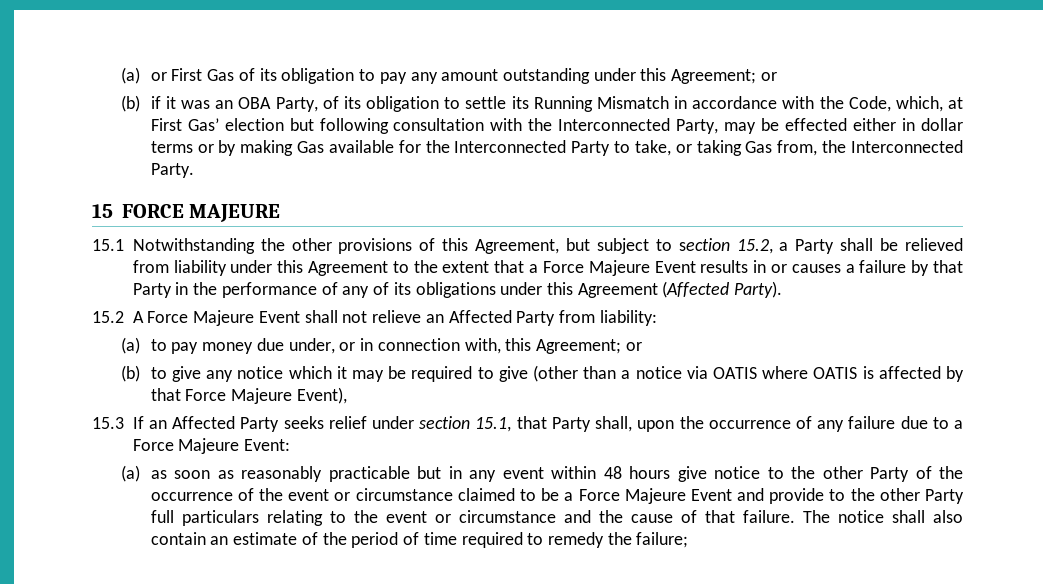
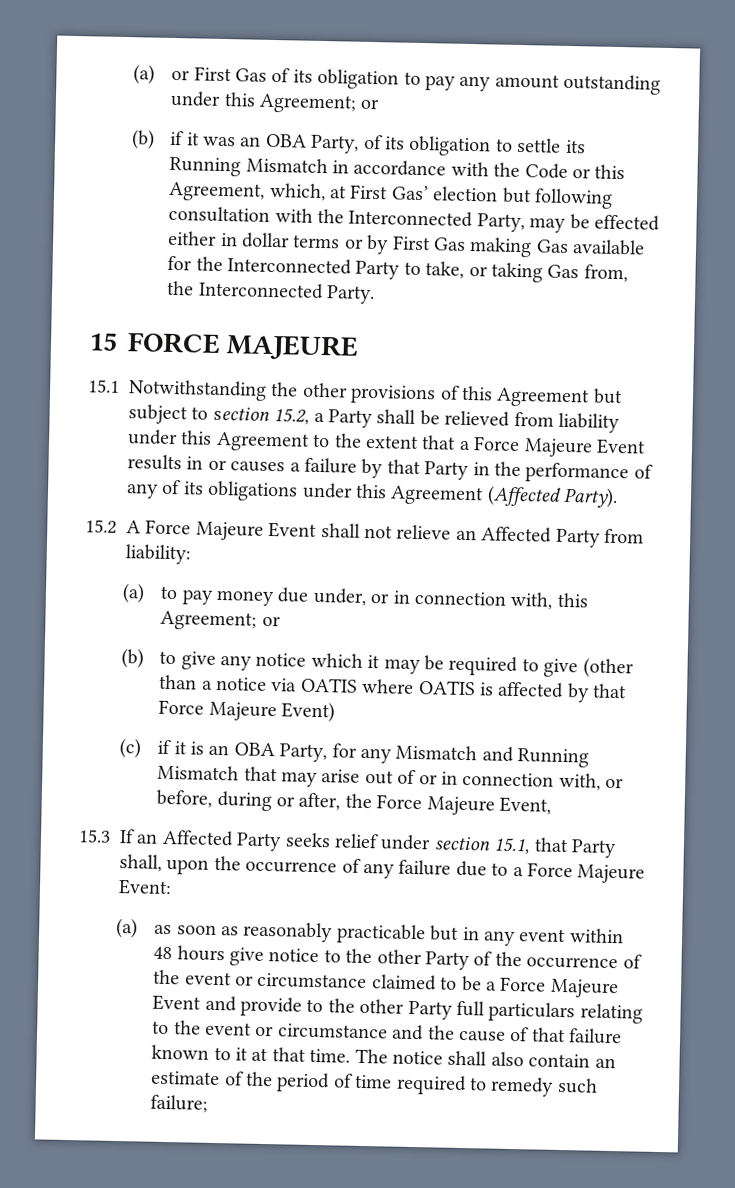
[848,96,891,112] Code, -> [524,163,626,180] [168,181,266,202] Code or this Agreement,
(237, 148) none -> [391,235,466,251] First Gas
[475,239,560,254] Agreement, -> [496,387,591,408] Agreement
[296,387,347,404] Event), -> [280,701,335,723] [118,737,590,768] [157,764,625,791] [156,789,551,816] Event) // (c) if it is an OBA Party, for any Mismatch and Running Mismatch that may arise out of or in connection with, or before, during or after, the Force Majeure Event,
[742,510,795,523] failure. -> [568,1028,623,1045] [151,1044,351,1063] failure known to it at that time.
[607,532,632,545] the -> [556,1077,598,1094] such

